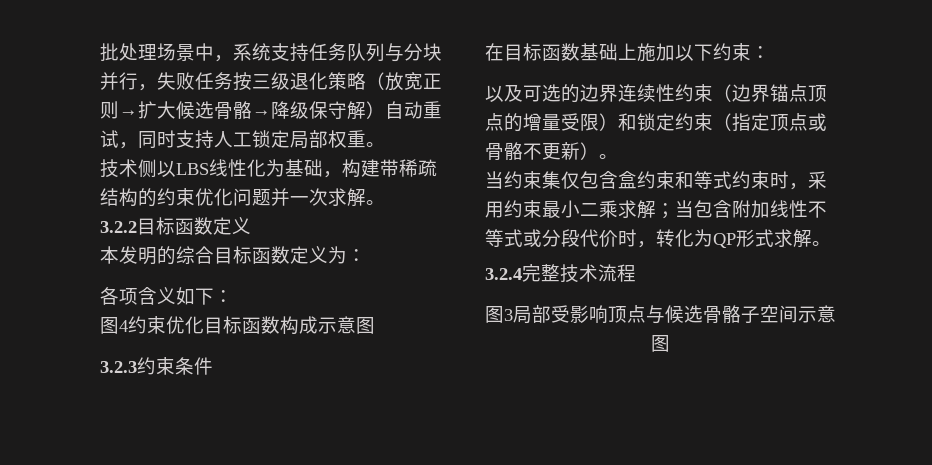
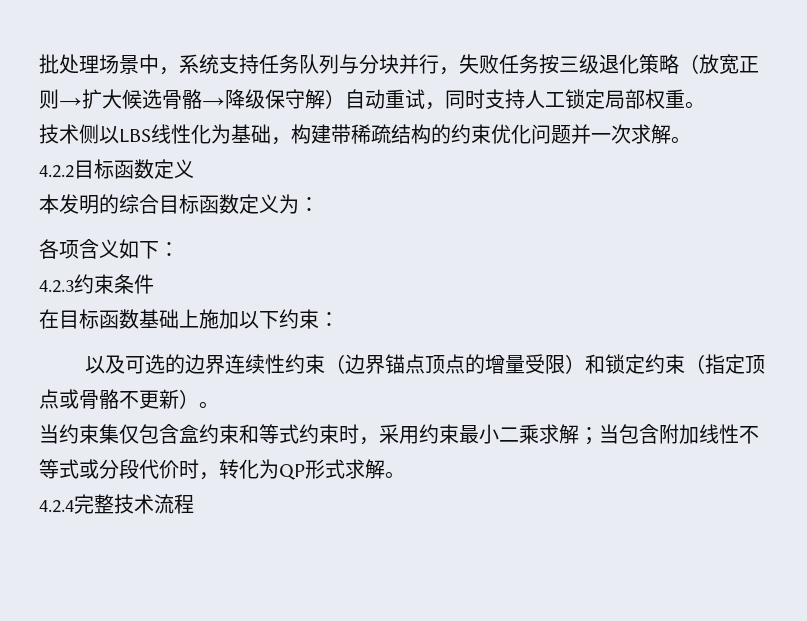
[100,221,137,233] 3.2.2 -> [39,165,74,178] 4.2.2
[100,316,375,335] [100,361,137,373] 图4约束优化目标函数构成示意图 // 3.2.3 -> [39,280,74,293] 4.2.3
[485,268,522,280] 3.2.4 -> [39,500,74,513] 4.2.4
[485,305,836,324] [651,335,670,352] // 图3局部受影响顶点与候选骨骼子空间示意图 -> (194, 504) none

